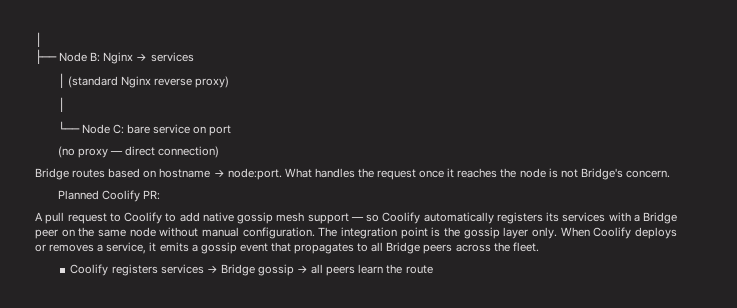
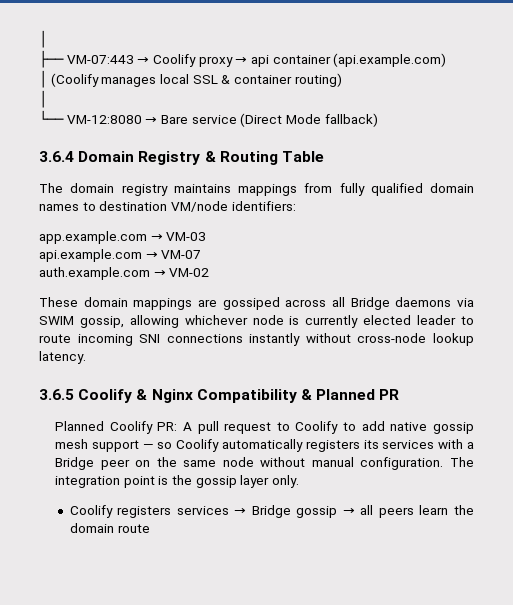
[59,52,194,64] [57,73,230,88] [57,97,65,112] [57,121,232,136] [57,146,220,158] [35,168,670,180] Node B: Nginx → services // │ (standard Nginx reverse proxy) // │ // └── Node C: bare service on port // (no proxy — direct connection) // Bridge routes based on hostname → node:port. What handles the request once it reaches the node is not Bridge's concern. -> [66,53,447,67] [39,70,342,88] [39,90,47,108] [39,110,378,127] [39,151,324,165] [39,183,474,196] [39,201,296,212] [39,231,207,244] [39,249,202,262] [39,267,210,280] [39,297,474,310] [39,315,475,328] [39,333,474,346] [39,351,86,364] [39,389,400,403] VM-07:443 → Coolify proxy → api container (api.example.com) // │ (Coolify manages local SSL & container routing) // │ // └── VM-12:8080 → Bare service (Direct Mode fallback) // 3.6.4 Domain Registry & Routing Table // The domain registry maintains mappings from fully qualified domain names to destination VM/node identifiers: // app.example.com → VM-03 // api.example.com → VM-07 // auth.example.com → VM-02 // These domain mappings are gossiped across all Bridge daemons via SWIM gossip, allowing whichever node is currently elected leader to route incoming SNI connections instantly without cross-node lookup latency. // 3.6.5 Coolify & Nginx Compatibility & Planned PR
(160, 195) // -> (178, 426) none
[560,227,678,239] [35,242,539,254] When Coolify deploys or removes a service, it emits a gossip event that propagates to all Bridge peers across the fleet. -> (299, 481) none
(403, 269) none -> [69,523,114,533] domain

